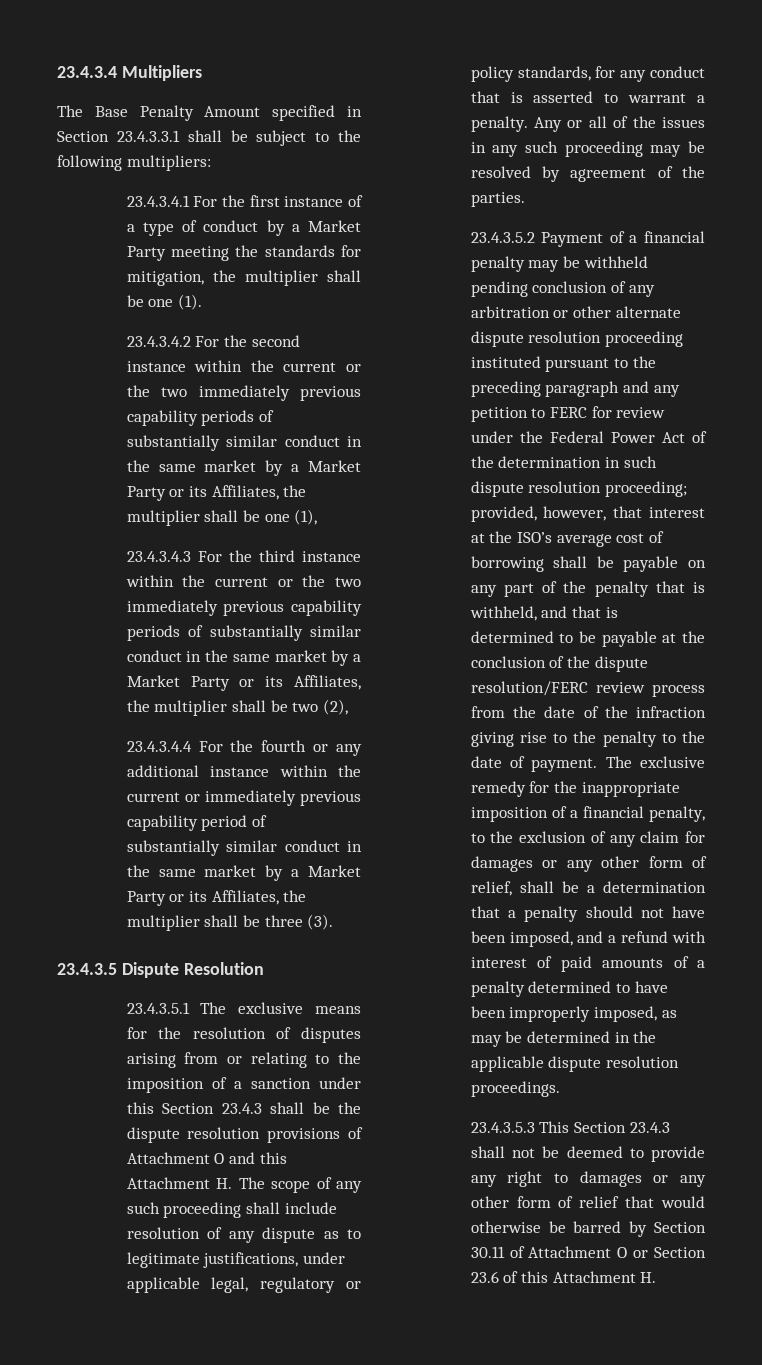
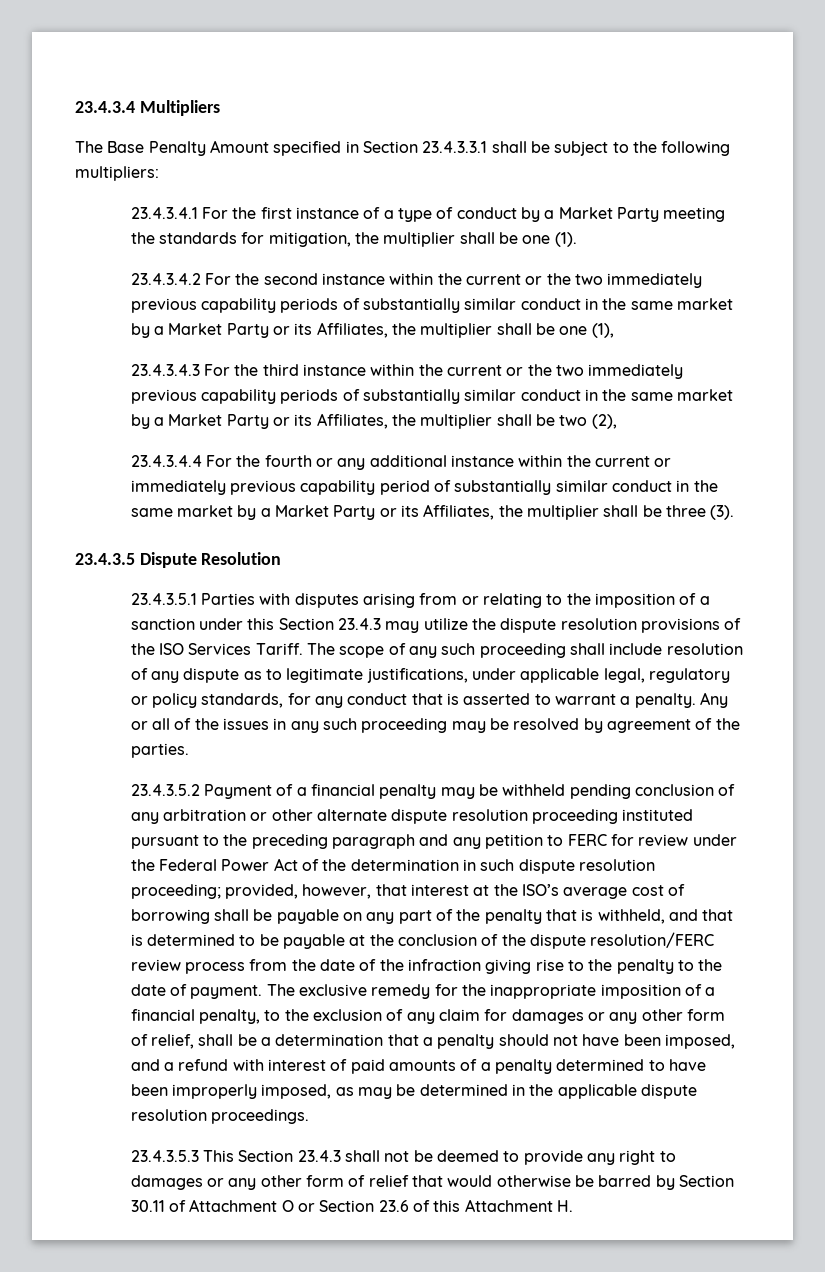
[200,1002,361,1014] [126,1027,292,1039] The exclusive means for the resolution of -> [201,593,291,605] Parties with
[270,1102,330,1114] shall be -> [385,618,468,633] may utilize
[126,1152,287,1164] [126,1177,233,1189] Attachment O and this Attachment H. -> [130,643,303,655] the ISO Services Tariff.

